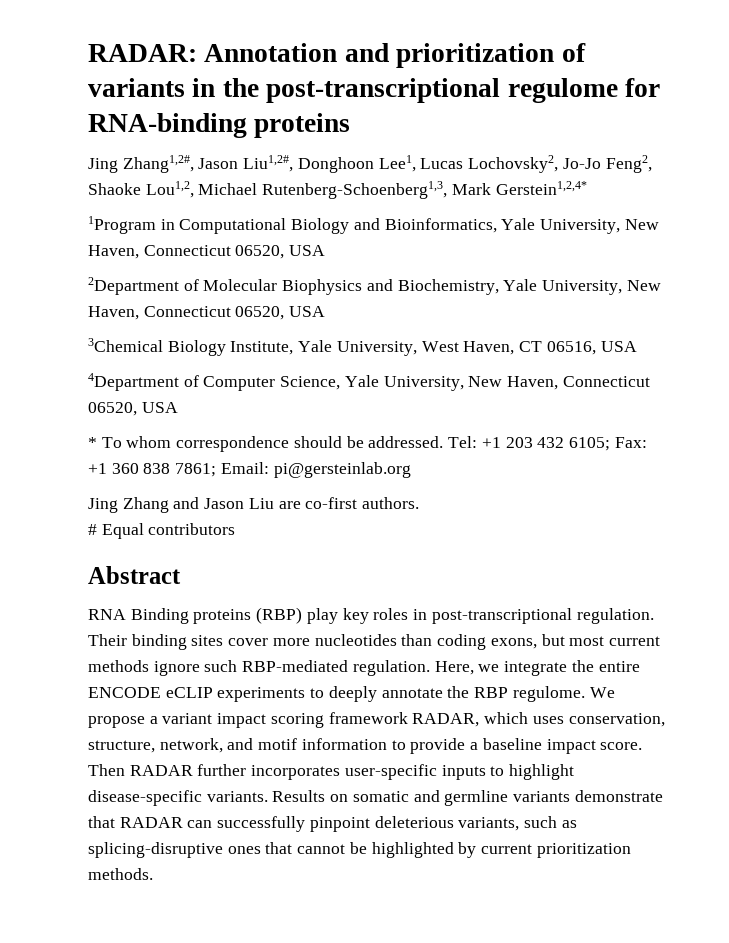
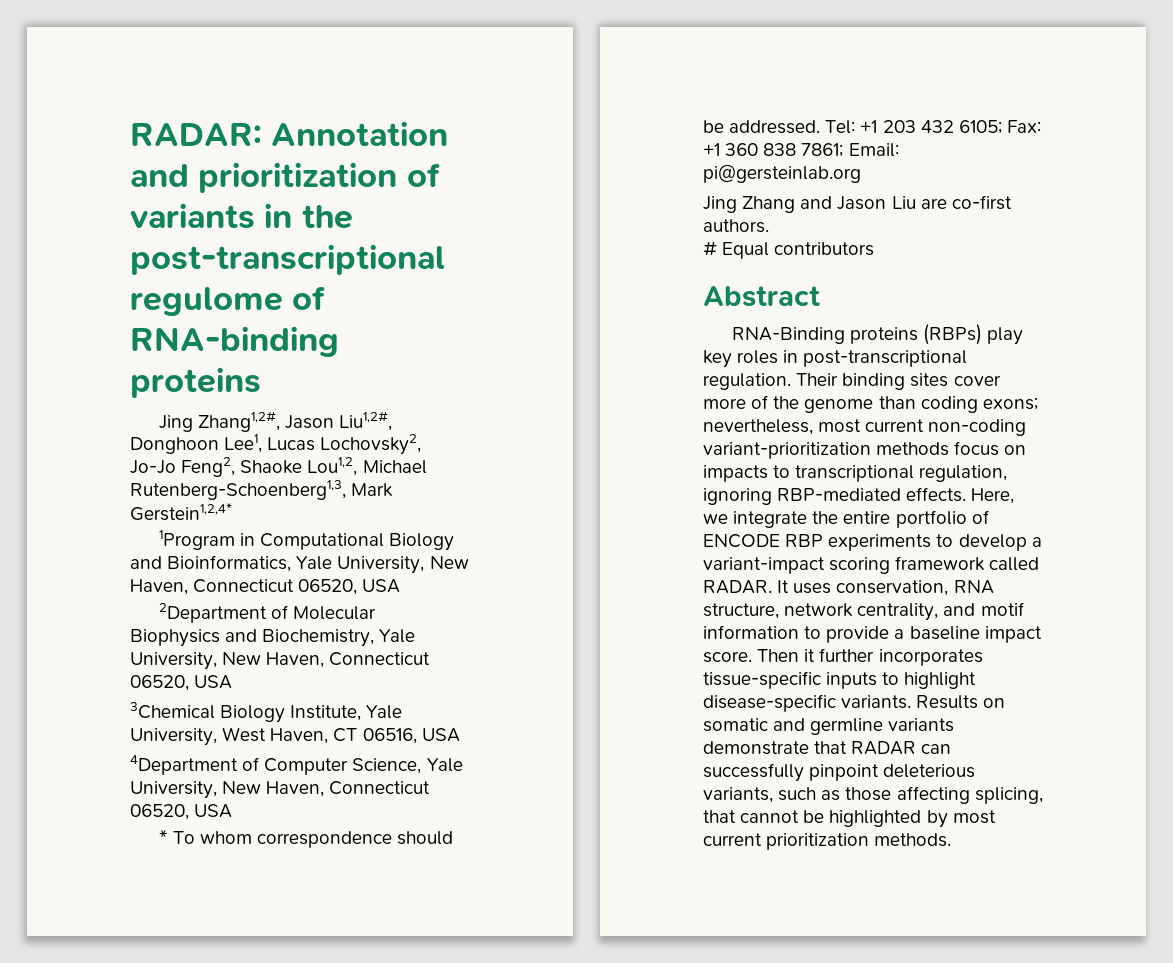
[625,78,661,97] for -> [292,286,327,310] of
[88,607,303,624] RNA Binding proteins (RBP) -> [731,324,983,345] RNA-Binding proteins (RBPs)
[314,634,660,650] [88,660,430,676] nucleotides than coding exons, but most current methods ignore such RBP-mediated regulation. -> [751,395,1038,413] [703,419,1027,436] [703,441,1027,459] [703,465,1008,482] [703,487,967,505] of the genome than coding exons; nevertheless, most current non-coding variant-prioritization methods focus on impacts to transcriptional regulation, ignoring RBP-mediated effects.
[88,686,615,702] [88,712,665,728] [88,738,223,753] ENCODE eCLIP experiments to deeply annotate the RBP regulome. We propose a variant impact scoring framework RADAR, which uses conservation, structure, network, -> [895,510,989,528] [703,534,1042,551] [703,556,1040,574] [703,580,994,596] [703,603,939,621] portfolio of ENCODE RBP experiments to develop a variant-impact scoring framework called RADAR. It uses conservation, RNA structure, network centrality,
[129,765,193,776] RADAR -> [804,649,816,662] it
[344,764,437,780] user-specific -> [703,671,821,689] tissue-specific
[88,842,261,858] splicing-disruptive ones -> [845,786,1043,804] those affecting splicing,
(477, 850) none -> [952,810,996,824] most

